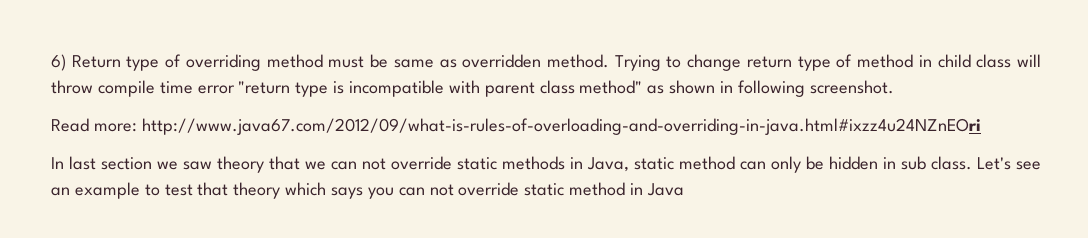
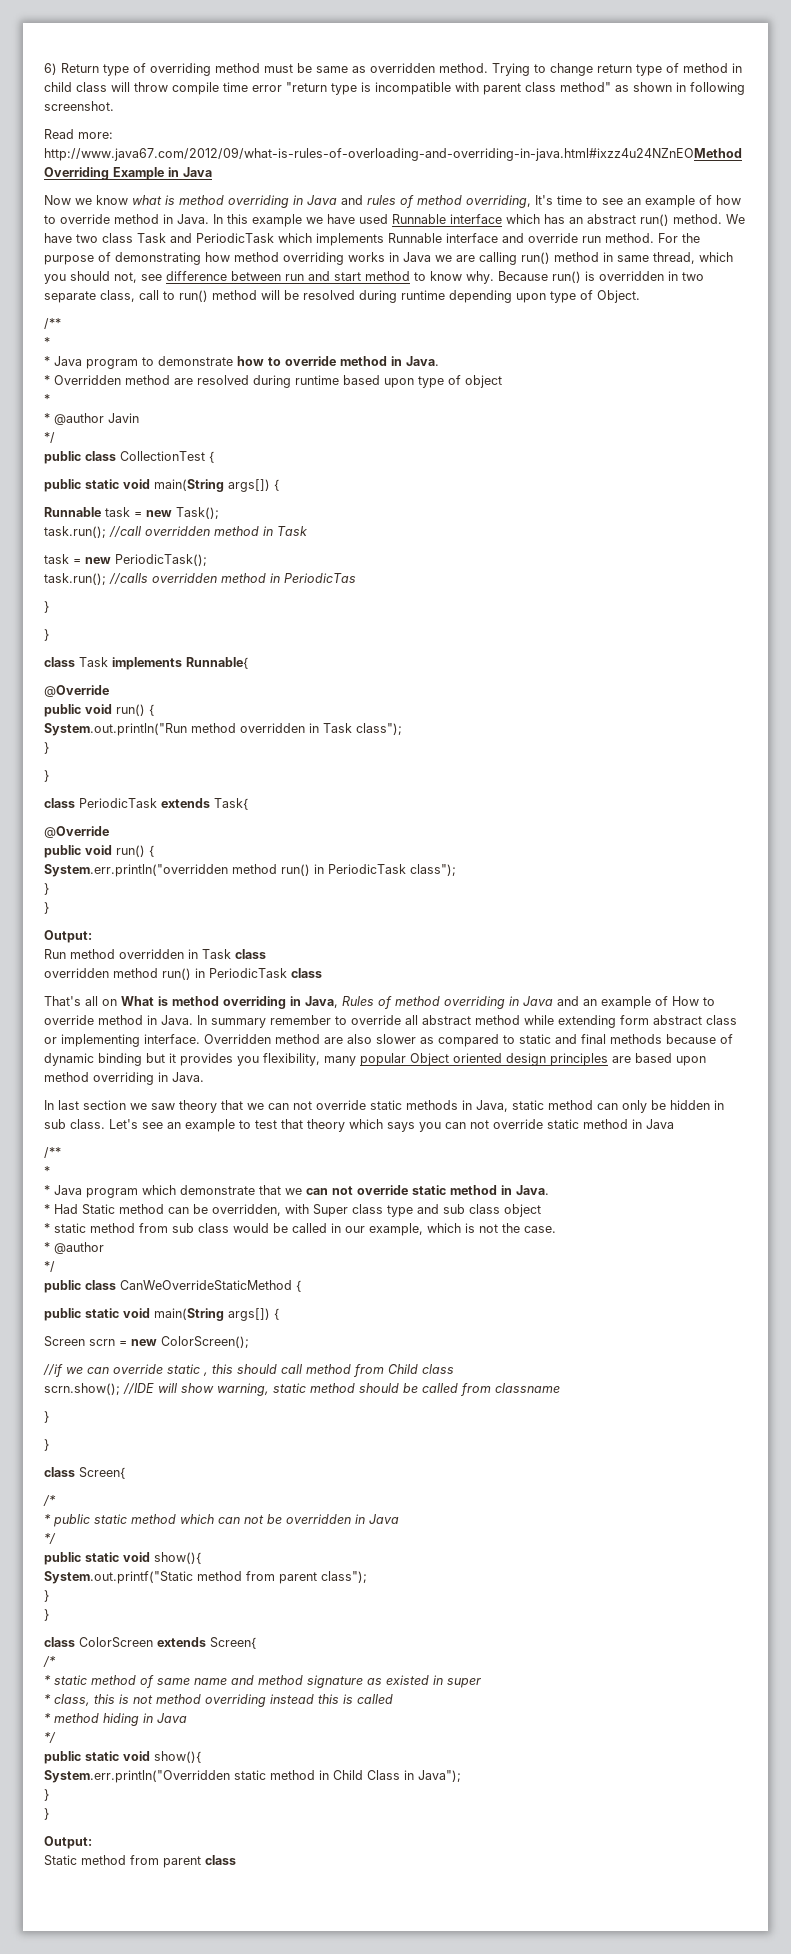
[141,118,981,135] http://www.java67.com/2012/09/what-is-rules-of-overloading-and-overriding-in-java.html#ixzz4u24NZnEOri -> [44,147,742,161] [44,167,212,180] [44,195,741,208] [44,214,745,227] [44,233,700,246] [44,252,733,265] [44,271,704,284] [44,290,640,303] [44,318,61,329] [44,337,50,347] [44,356,439,369] [44,375,502,388] [44,394,50,404] [44,413,139,425] [44,432,55,443] [44,451,214,464] [44,479,279,492] [44,507,219,519] [44,526,308,538] [44,554,207,566] [44,573,356,585] [44,601,49,613] [44,629,49,641] [44,657,248,670] [44,685,109,697] [44,704,154,717] [44,723,402,736] [44,742,49,754] [44,770,49,782] [44,798,248,810] [44,826,109,838] [44,845,154,858] [44,864,456,877] [44,883,49,895] [44,902,49,914] [44,930,92,943] [44,949,266,959] [44,968,322,980] [44,996,715,1009] [44,1015,737,1028] [44,1034,733,1047] [44,1053,706,1066] [44,1072,204,1085] http://www.java67.com/2012/09/what-is-rules-of-overloading-and-overriding-in-java.html#ixzz4u24NZnEOMethod Overriding Example in Java // Now we know what is method overriding in Java and rules of method overriding, It's time to see an example of how to override method in Java. In this example we have used Runnable interface which has an abstract run() method. We have two class Task and PeriodicTask which implements Runnable interface and override run method. For the purpose of demonstrating how method overriding works in Java we are calling run() method in same thread, which you should not, see difference between run and start method to know why. Because run() is overridden in two separate class, call to run() method will be resolved during runtime depending upon type of Object. // /** // * // * Java program to demonstrate how to override method in Java. // * Overridden method are resolved during runtime based upon type of object // * // * @author Javin // */ // public class CollectionTest { // public static void main(String args[]) { // Runnable task = new Task(); // task.run(); //call overridden method in Task // task = new PeriodicTask(); // task.run(); //calls overridden method in PeriodicTas // } // } // class Task implements Runnable{ // @Override // public void run() { // System.out.println("Run method overridden in Task class"); // } // } // class PeriodicTask extends Task{ // @Override // public void run() { // System.err.println("overridden method run() in PeriodicTask class"); // } // } // Output: // Run method overridden in Task class // overridden method run() in PeriodicTask class // That's all on What is method overriding in Java, Rules of method overriding in Java and an example of How to override method in Java. In summary remember to override all abstract method while extending form abstract class or implementing interface. Overridden method are also slower as compared to static and final methods because of dynamic binding but it provides you flexibility, many popular Object oriented design principles are based upon method overriding in Java.
(684, 189) none -> [44,1147,61,1158] [44,1166,50,1176] [44,1185,549,1198] [44,1204,541,1217] [44,1223,556,1236] [44,1242,104,1254] [44,1261,55,1272] [44,1280,301,1293] [44,1308,279,1321] [44,1336,249,1348] [43,1364,454,1377] [44,1383,560,1396] [44,1411,49,1423] [44,1439,49,1451] [44,1467,125,1479] [43,1495,56,1506] [44,1514,399,1527] [44,1533,56,1544] [44,1552,201,1565] [44,1571,367,1584] [44,1590,49,1602] [44,1609,49,1621] [44,1637,256,1649] [43,1656,56,1667] [44,1675,481,1688] [44,1694,393,1707] [44,1713,187,1726] [44,1732,56,1743] [44,1751,201,1764] [44,1770,461,1783] [44,1789,49,1801] [44,1808,49,1820] [44,1836,92,1849] [44,1855,236,1868] // /** // * // * Java program which demonstrate that we can not override static method in Java. // * Had Static method can be overridden, with Super class type and sub class object // * static method from sub class would be called in our example, which is not the case. // * @author // */ // public class CanWeOverrideStaticMethod { // public static void main(String args[]) { // Screen scrn = new ColorScreen(); // //if we can override static , this should call method from Child class // scrn.show(); //IDE will show warning, static method should be called from classname // } // } // class Screen{ // /* // * public static method which can not be overridden in Java // */ // public static void show(){ // System.out.printf("Static method from parent class"); // } // } // class ColorScreen extends Screen{ // /* // * static method of same name and method signature as existed in super // * class, this is not method overriding instead this is called // * method hiding in Java // */ // public static void show(){ // System.err.println("Overridden static method in Child Class in Java"); // } // } // Output: // Static method from parent class

